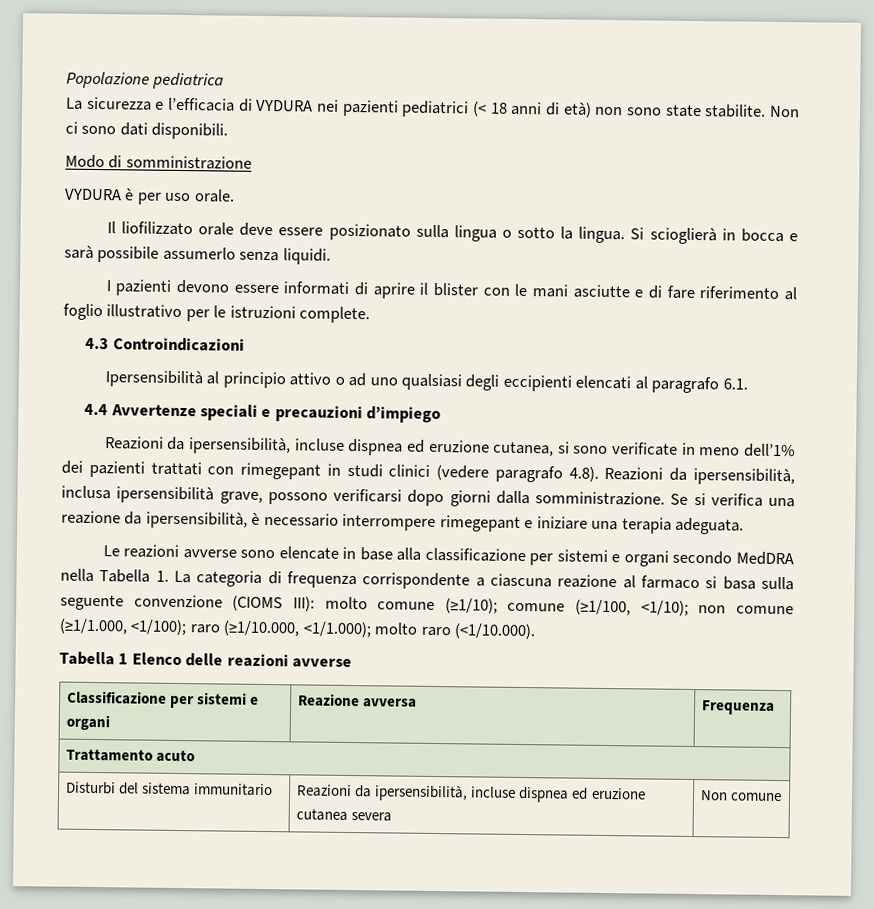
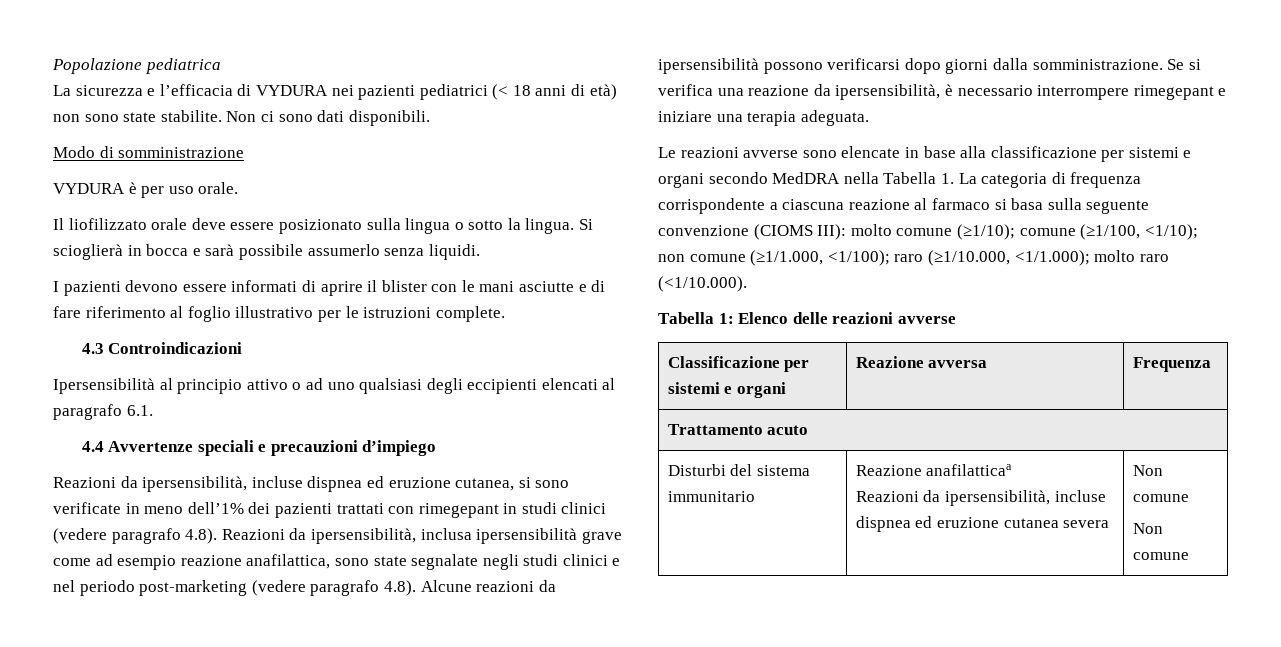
[219,491,263,504] grave, -> [581,531,622,544] [53,554,621,570] [53,580,556,596] [658,58,759,74] grave come ad esempio reazione anafilattica, sono state segnalate negli studi clinici e nel periodo post-marketing (vedere paragrafo 4.8). Alcune reazioni da ipersensibilità
[118,653,129,665] 1 -> [718,313,734,324] 1:
(274, 790) none -> [855,464,1013,476] Reazione anafilatticaa //
(783, 797) none -> [1132,523,1163,534] [1132,552,1189,560] // Non comune

